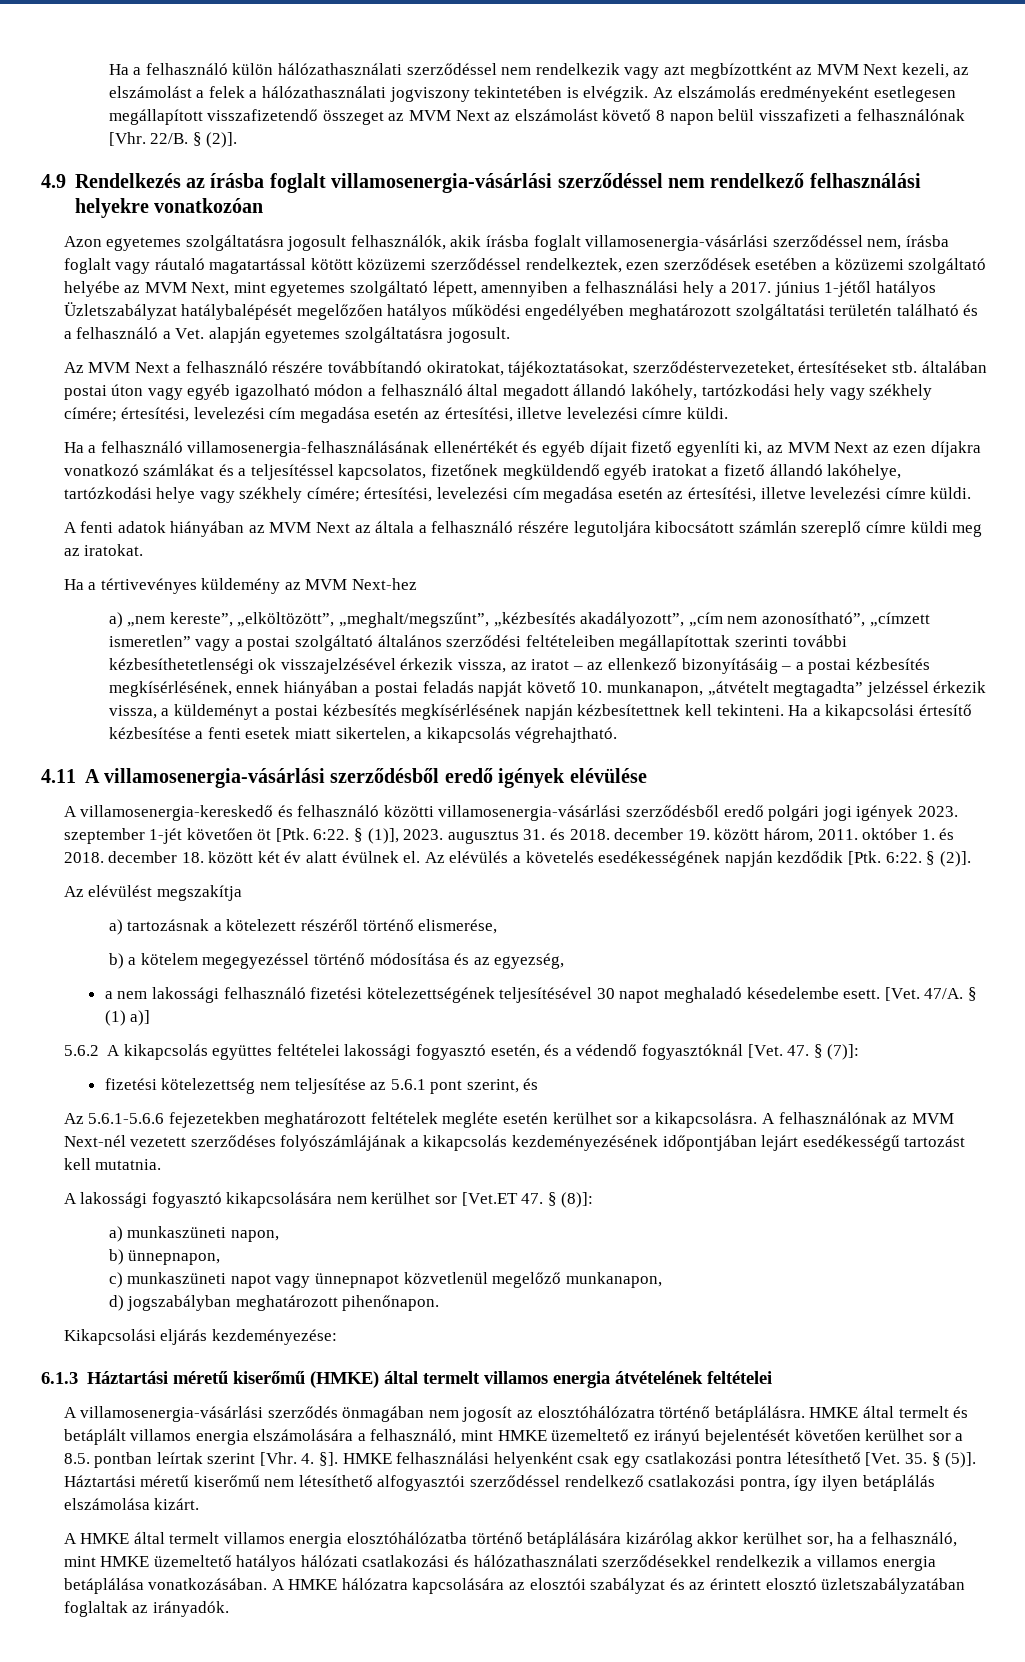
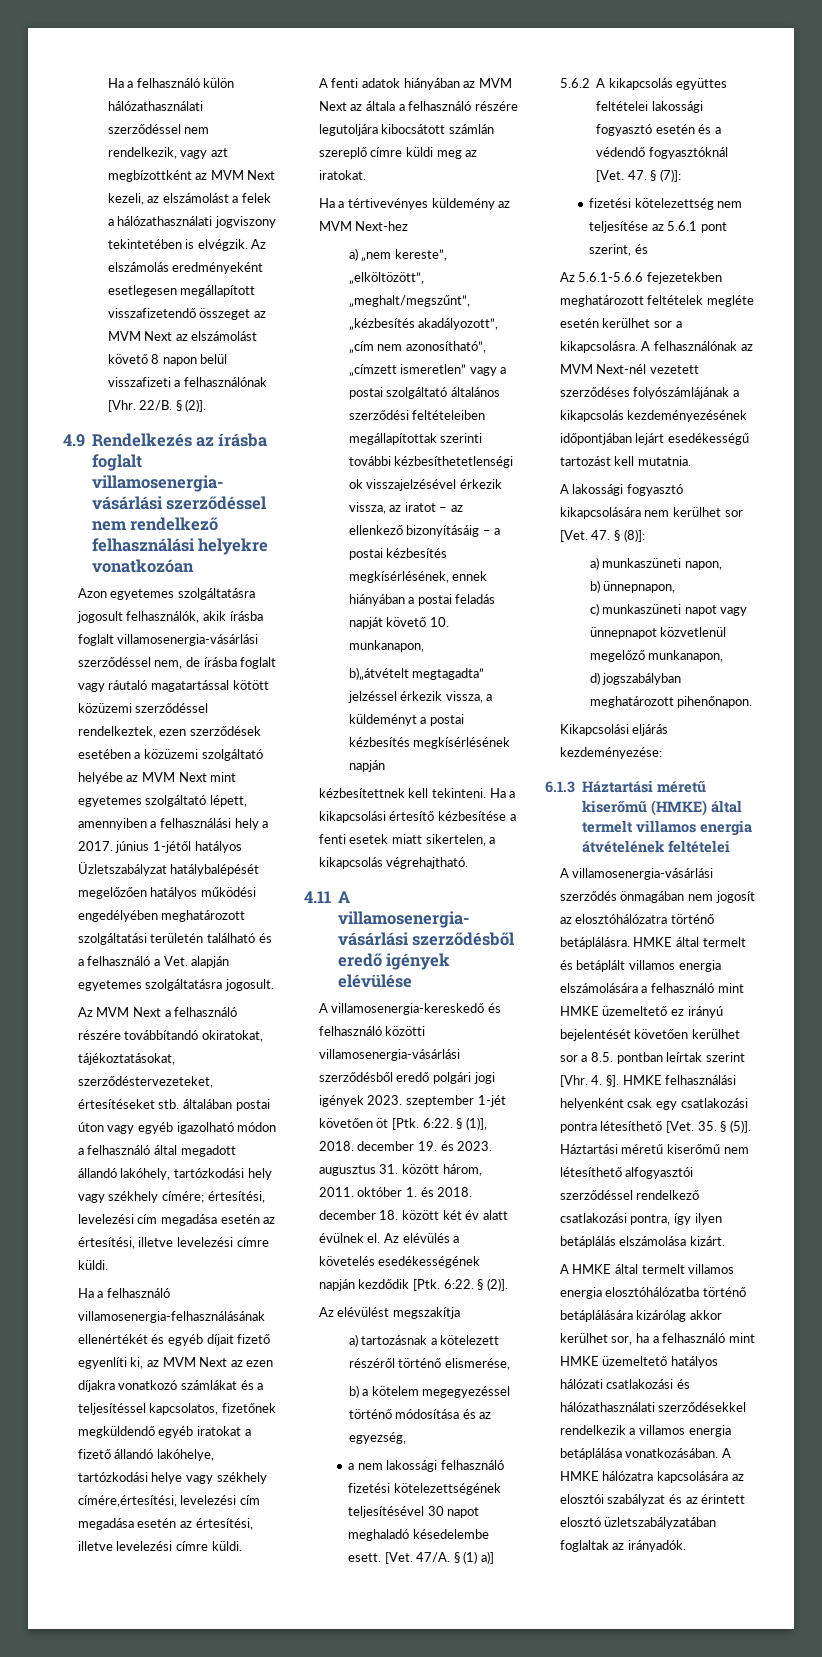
[535,63,620,75] rendelkezik -> [107,147,177,159] rendelkezik,
(902, 244) none -> [185,657,200,667] de
[191,282,230,296] Next, -> [178,772,207,782] Next
[306,487,433,502] címére; értesítési, -> [77,1495,177,1507] címére,értesítési,
[707,681,769,696] „átvételt -> [348,667,409,681] // b)„átvételt
(573, 712) none -> (385, 766) //
[403,828,710,844] 2023. augusztus 31. és 2018. december 19. -> [318,1141,493,1151] [318,1164,399,1176] 2018. december 19. és 2023. augusztus 31.
[490,1044,540,1059] esetén, -> [655,124,695,134] esetén
[461,1192,518,1206] [Vet.ET -> [559,530,588,542] [Vet.
[370,1429,457,1444] felhasználó, -> [650,983,714,993] felhasználó
[871,1532,958,1547] felhasználó, -> [662,1333,726,1343] felhasználó

